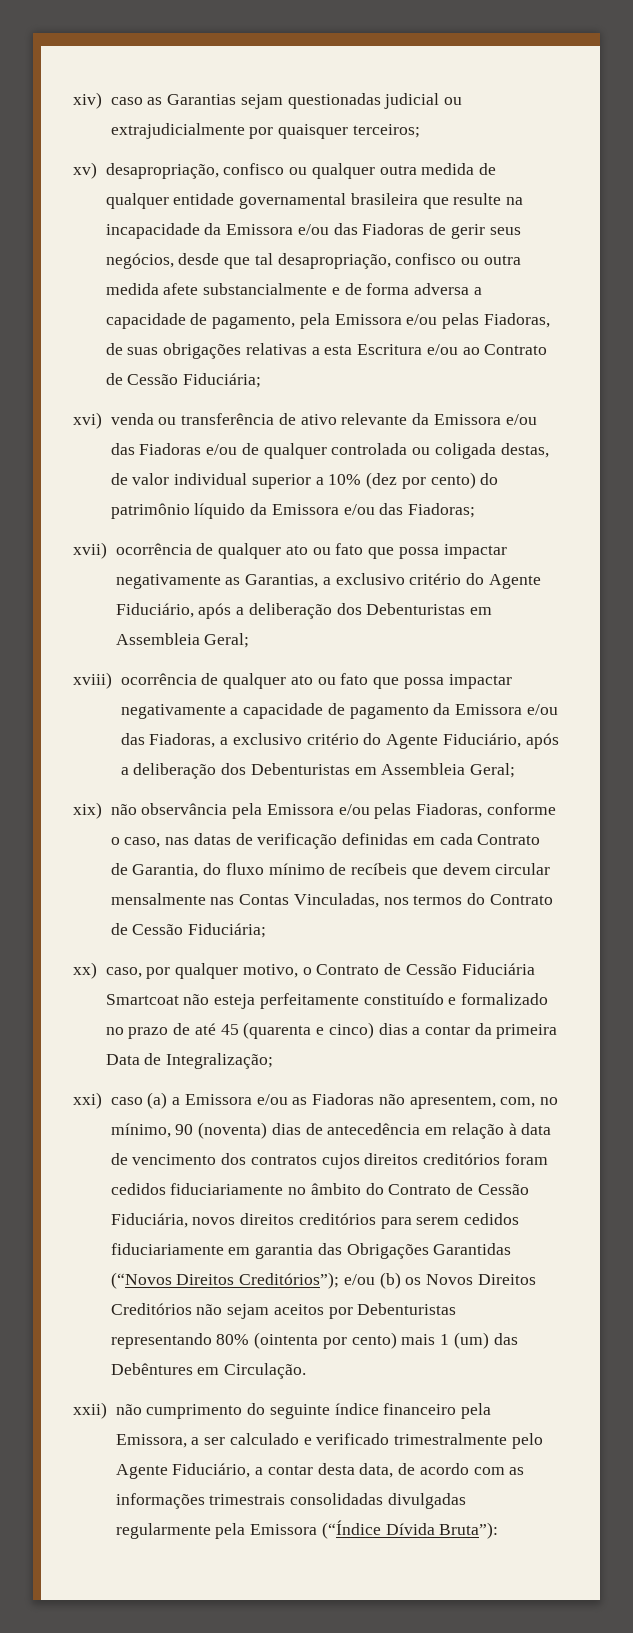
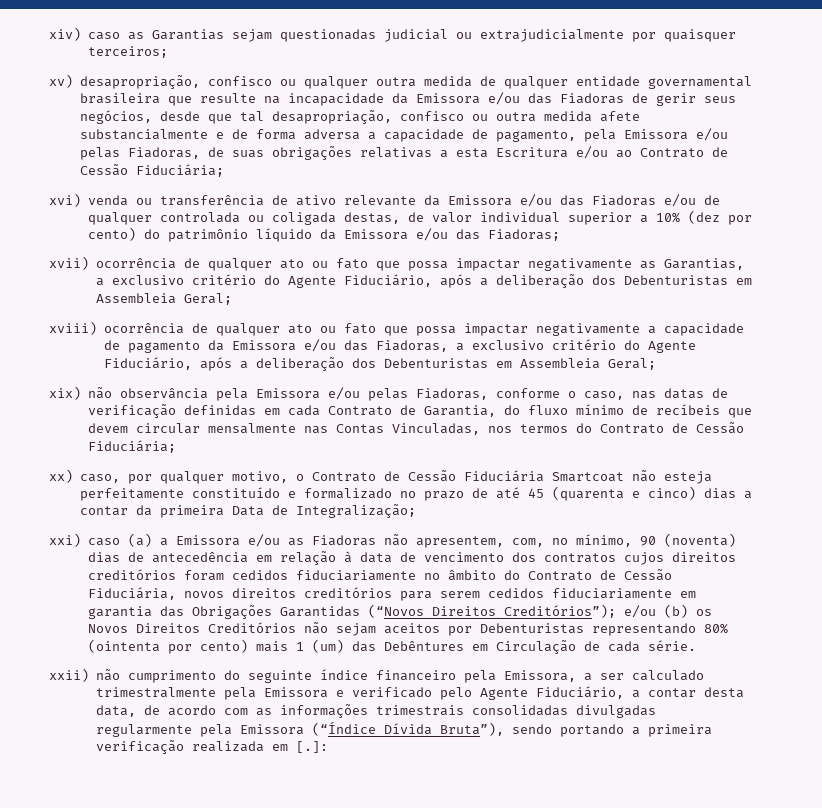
[224,1363,307,1379] Circulação. -> [495,640,696,654] Circulação de cada série.
(299, 1439) none -> [95,687,328,700] trimestralmente pela Emissora
[394,1433,508,1445] trimestralmente -> (432, 692) none
[439,1522,499,1539] Bruta”): -> [439,722,712,737] [95,740,328,754] Bruta”), sendo portando a primeira verificação realizada em [.]:

